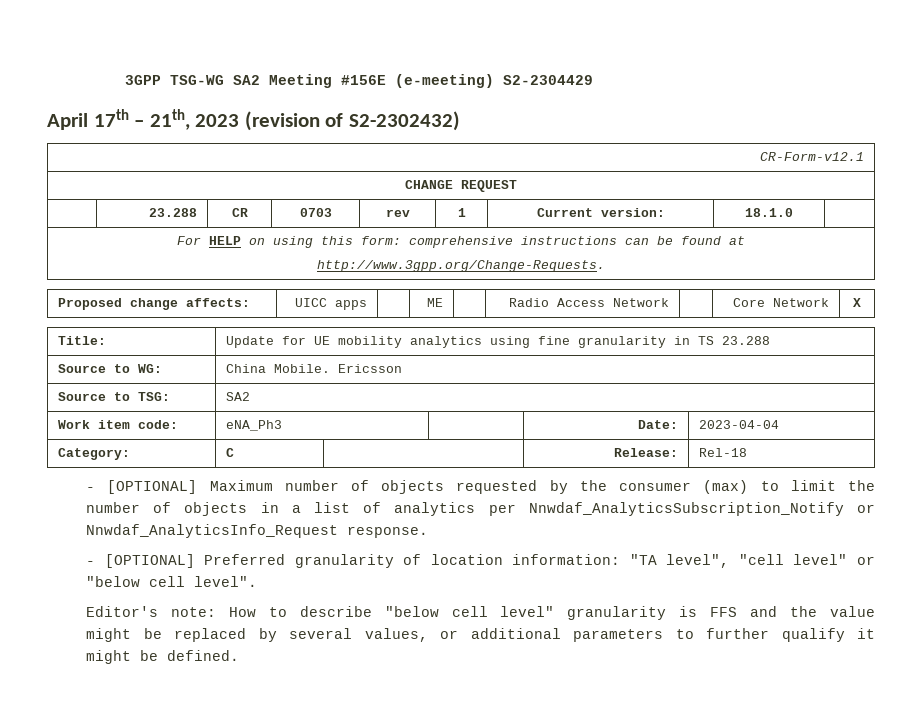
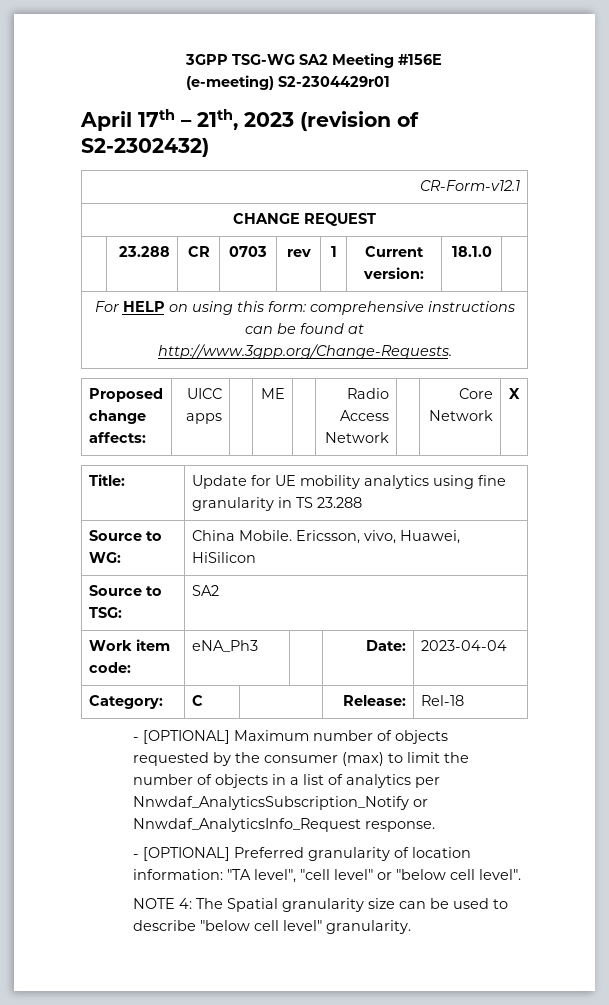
[503,75,594,85] S2-2304429 -> [277,76,390,87] S2-2304429r01
[338,364,403,373] Ericsson -> [295,530,460,544] [191,552,256,563] Ericsson, vivo, Huawei, HiSilicon
[86,606,256,617] Editor's note: How -> [133,898,490,912] NOTE 4: The Spatial granularity size can be used
[567,606,876,620] [86,628,875,642] [86,650,240,664] granularity is FFS and the value might be replaced by several values, or additional parameters to further qualify it might be defined. -> [326,920,412,934] granularity.

